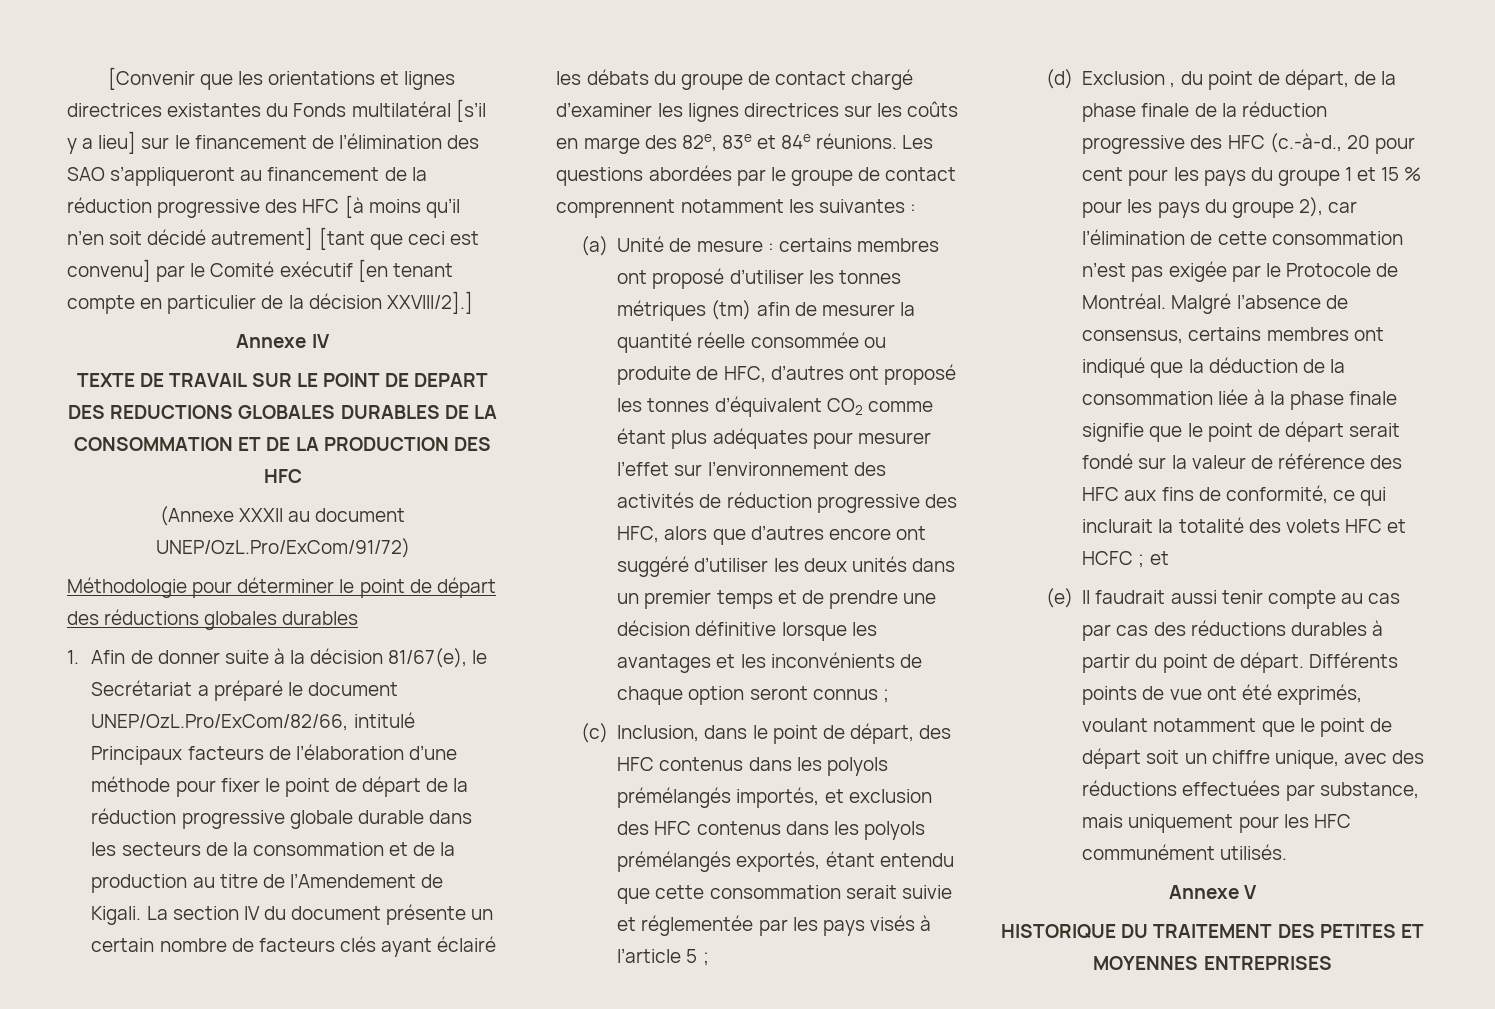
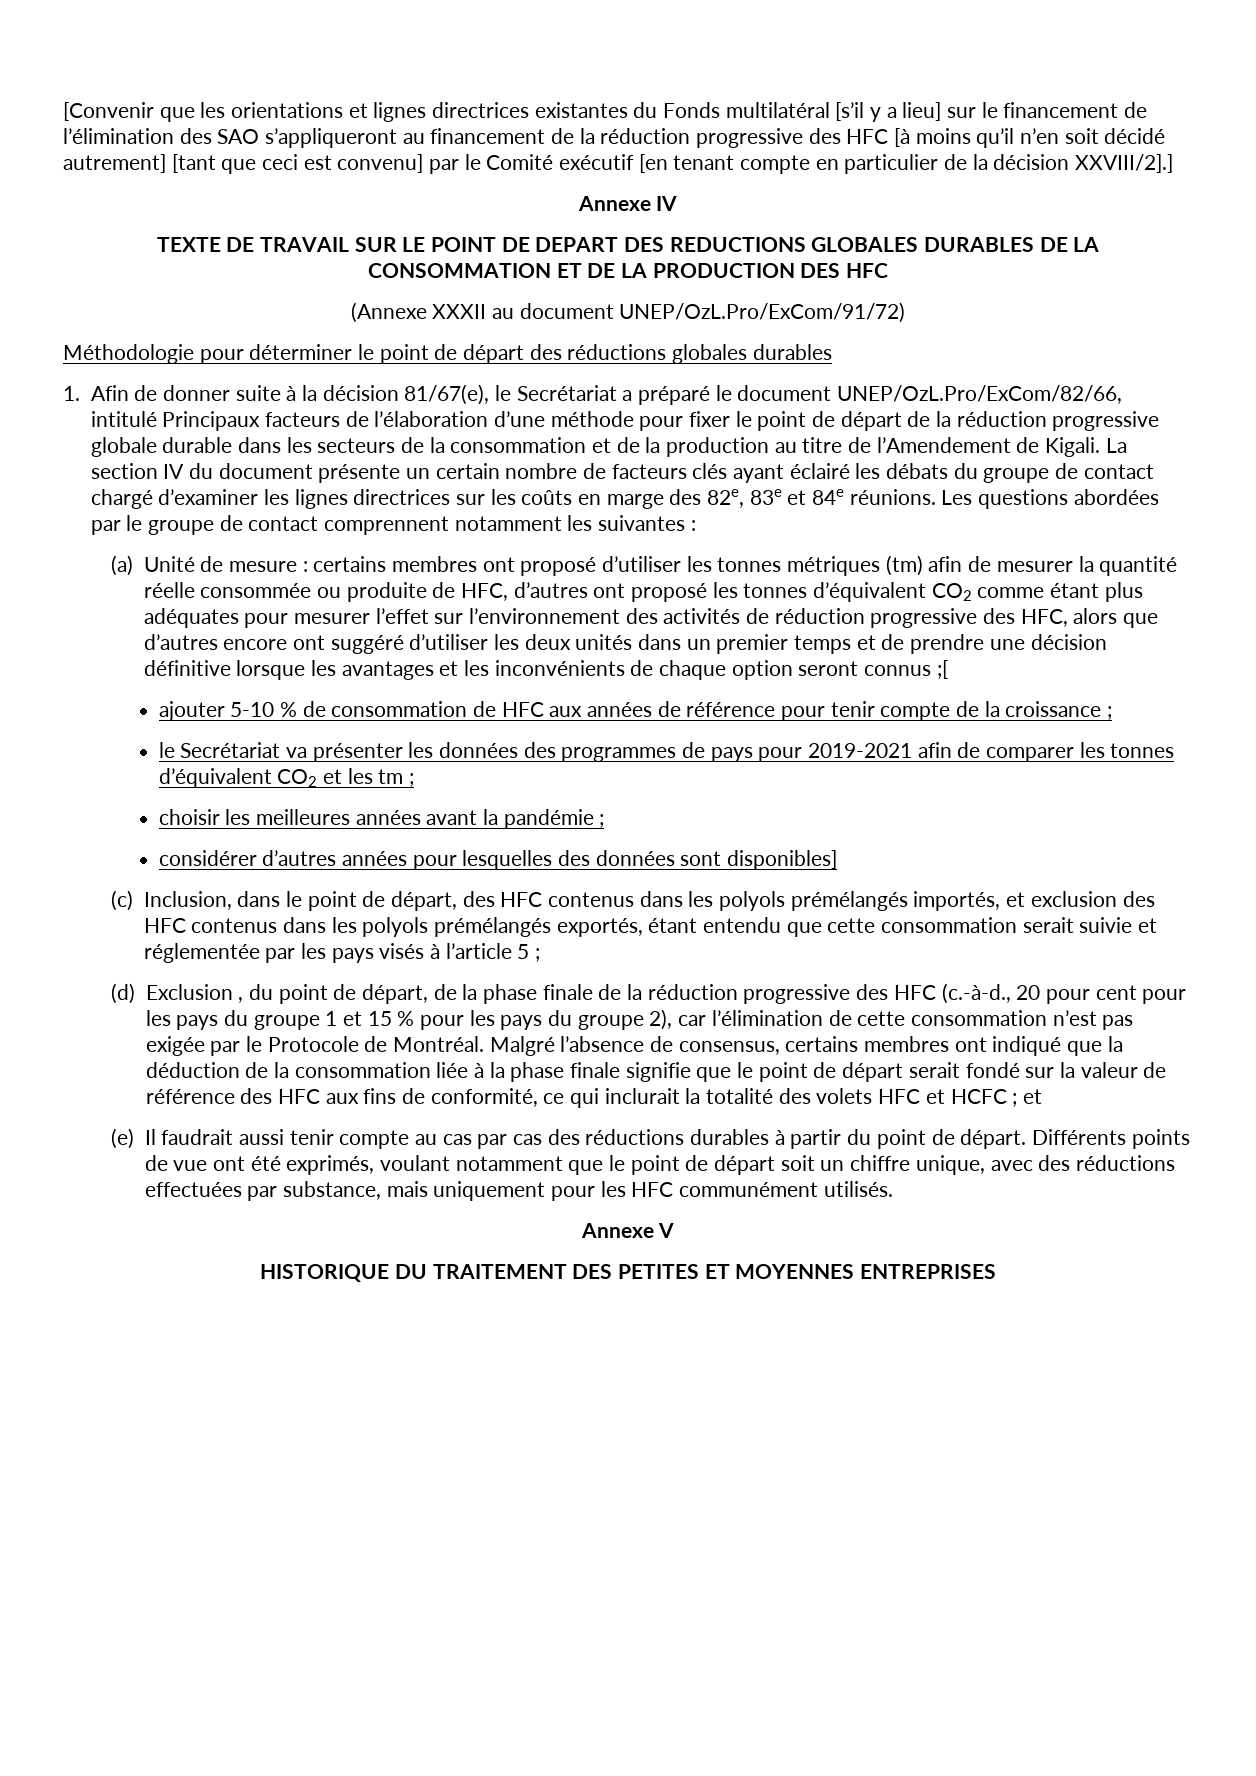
[882,689,889,703] ; -> [936,660,948,679] [158,701,1112,721] [158,742,1175,762] [158,768,414,788] [158,809,605,829] [158,850,837,870] ;[ // ajouter 5-10 % de consommation de HFC aux années de référence pour tenir compte de la croissance ; // le Secrétariat va présenter les données des programmes de pays pour 2019-2021 afin de comparer les tonnes d’équivalent CO2 et les tm ; // choisir les meilleures années avant la pandémie ; // considérer d’autres années pour lesquelles des données sont disponibles]

